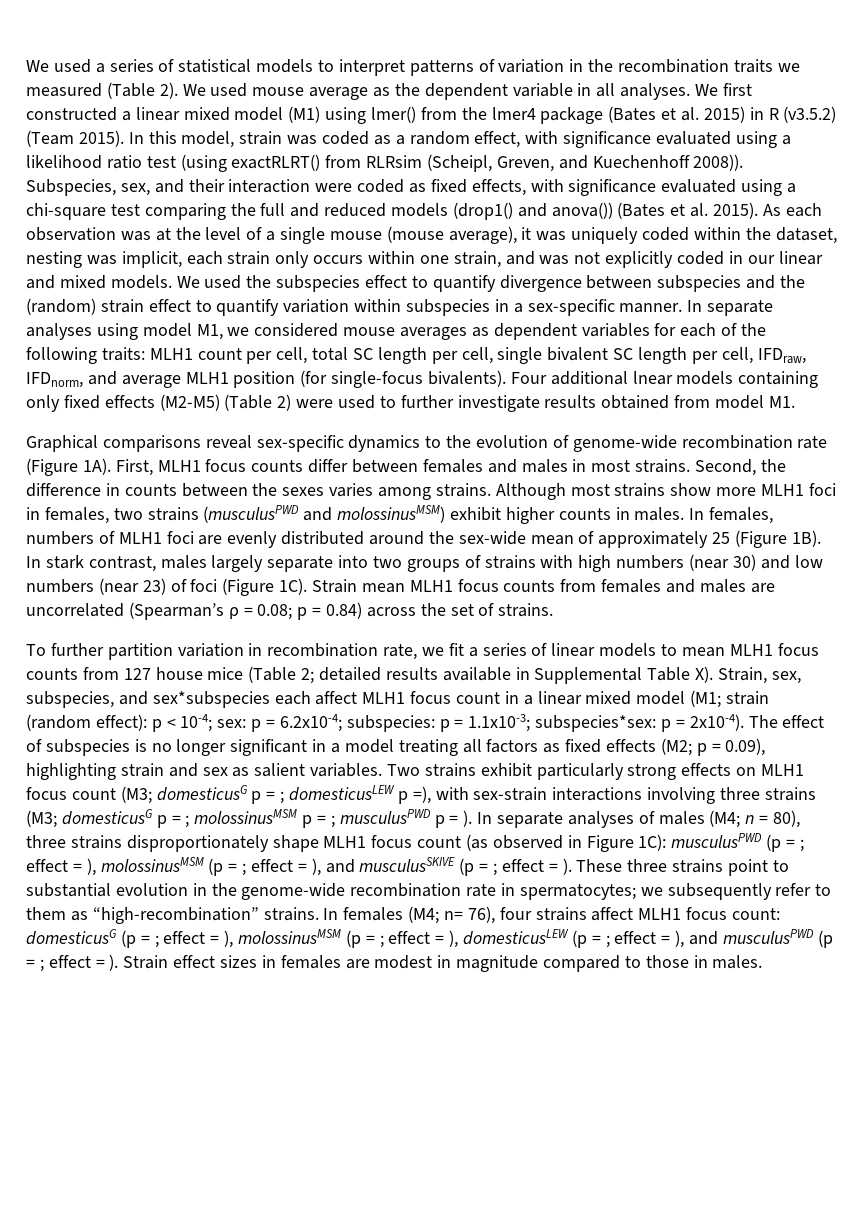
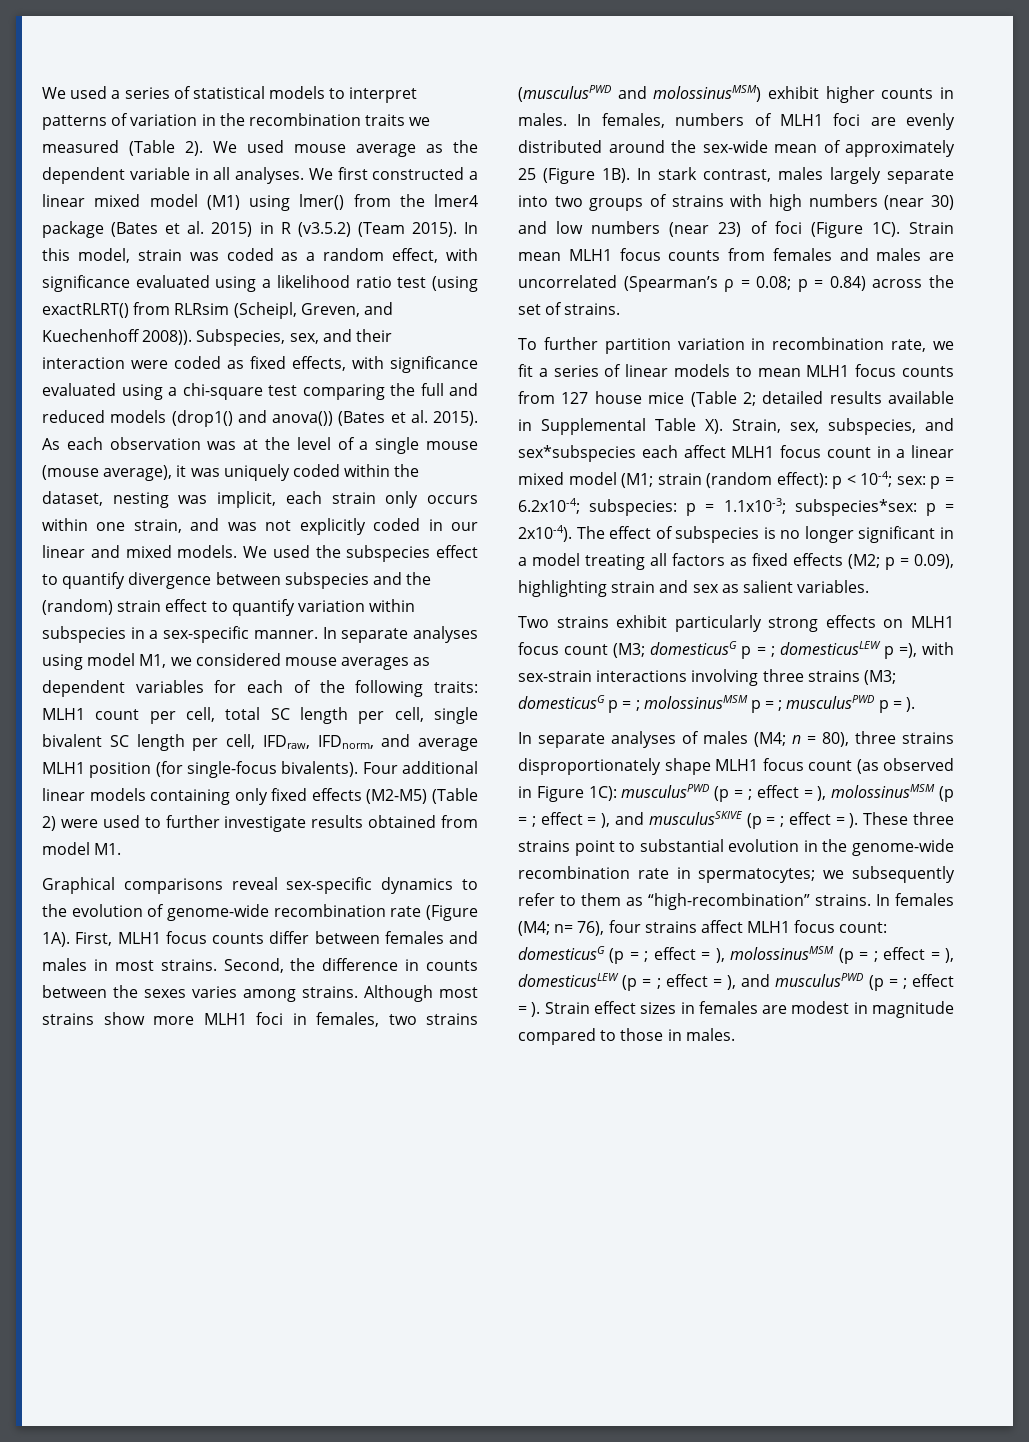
[632,371,673,385] lnear -> [42,788,85,801] linear
(383, 770) none -> (870, 586) //
(473, 818) none -> (916, 704) //

